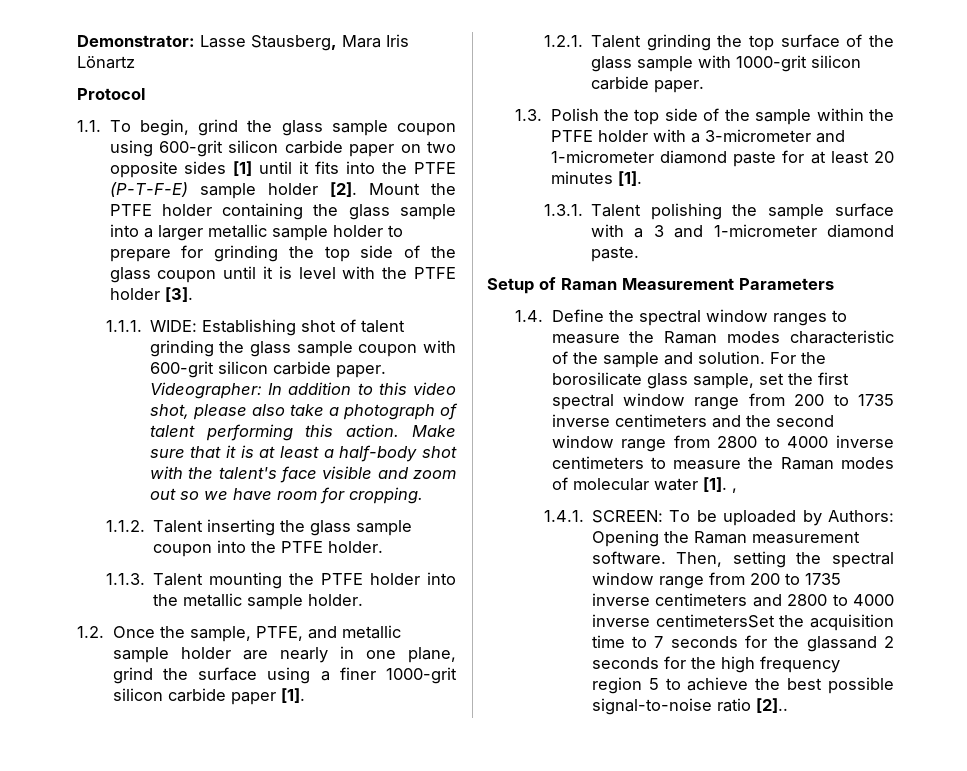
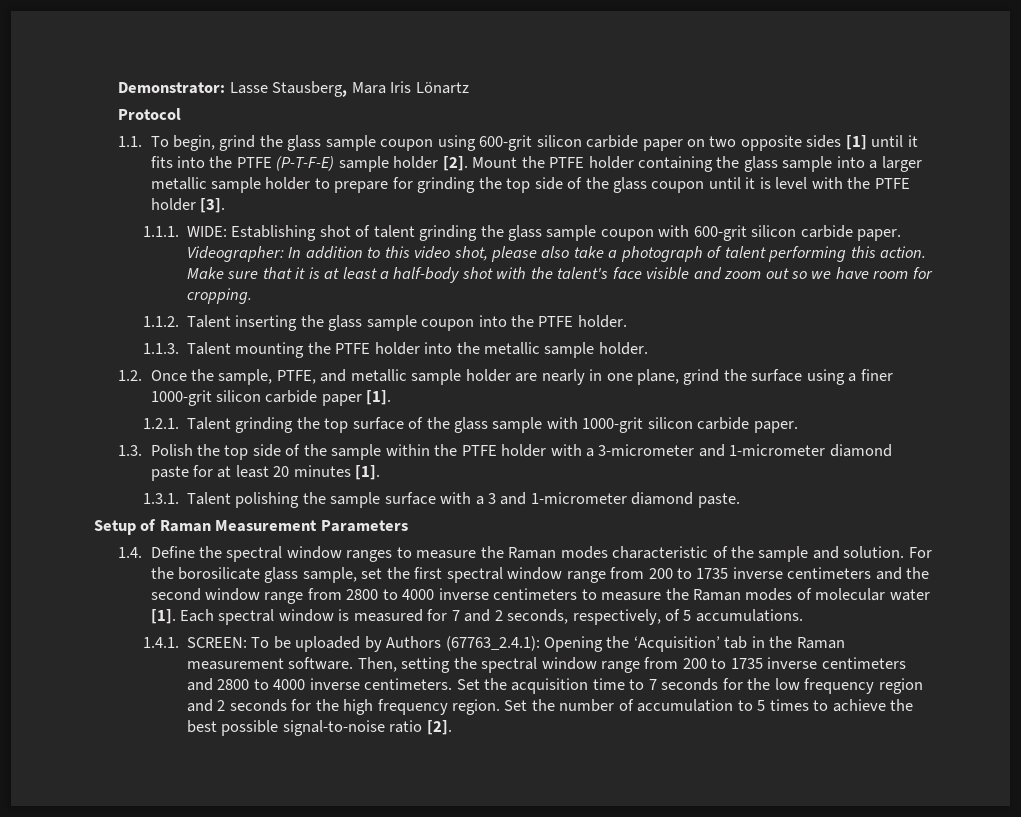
[731,488,737,493] , -> [179,609,803,625] Each spectral window is measured for 7 and 2 seconds, respectively, of 5 accumulations.
[828,510,894,522] [591,530,659,547] Authors: Opening -> [386,636,765,652] Authors (67763_2.4.1): Opening the ‘Acquisition’ tab in
[655,614,775,628] centimetersSet -> [364,678,480,690] centimeters. Set
[806,636,877,652] glassand -> [774,678,923,694] [186,699,213,712] low frequency region and
[591,677,659,694] region 5 -> [451,699,809,715] region. Set the number of accumulation to 5 times
[755,698,788,713] [2].. -> [426,720,452,735] [2].

